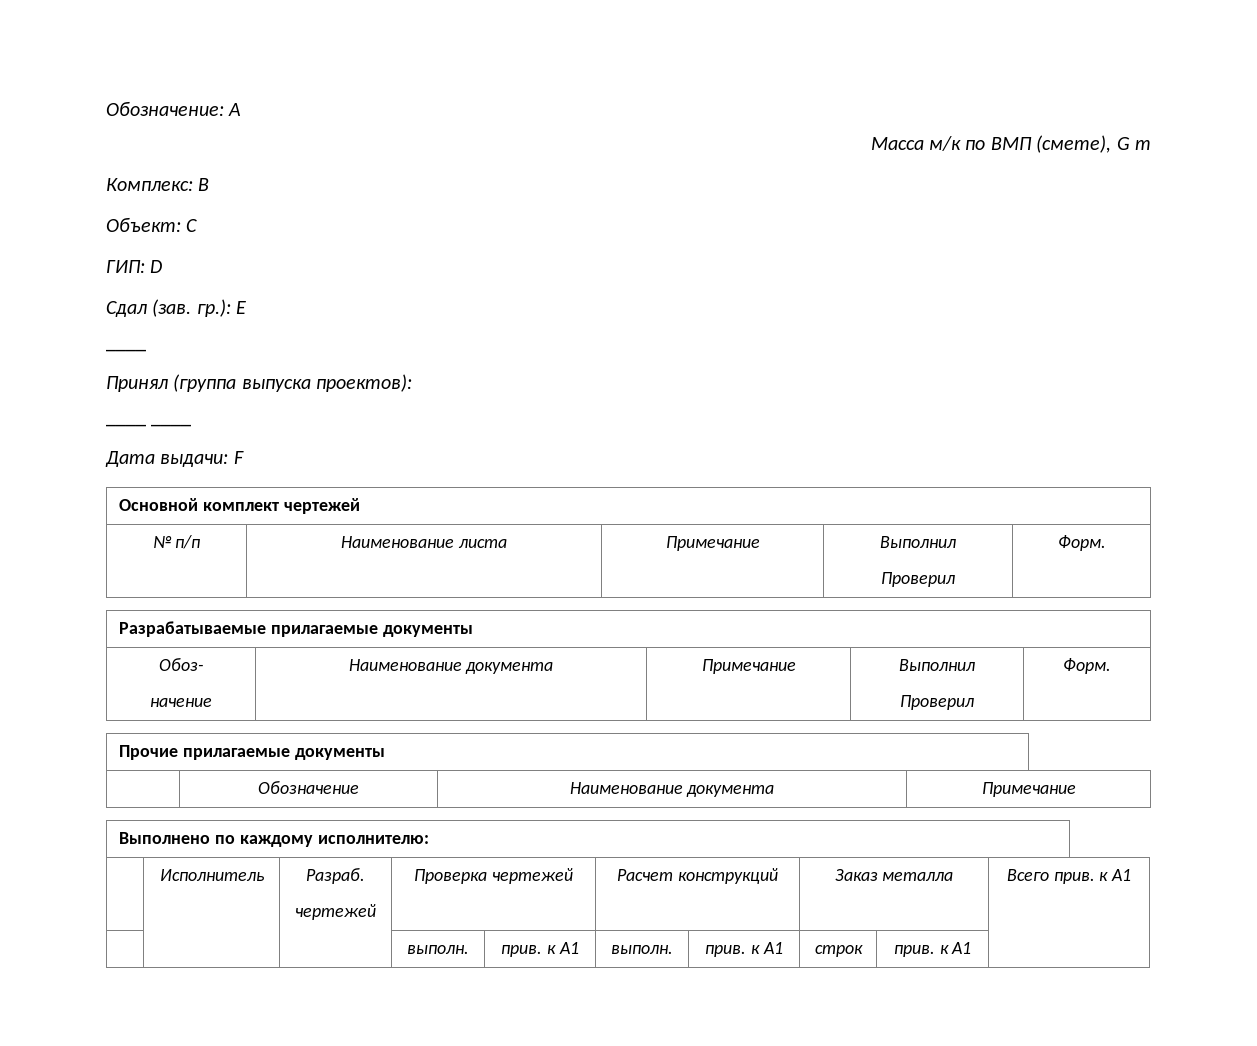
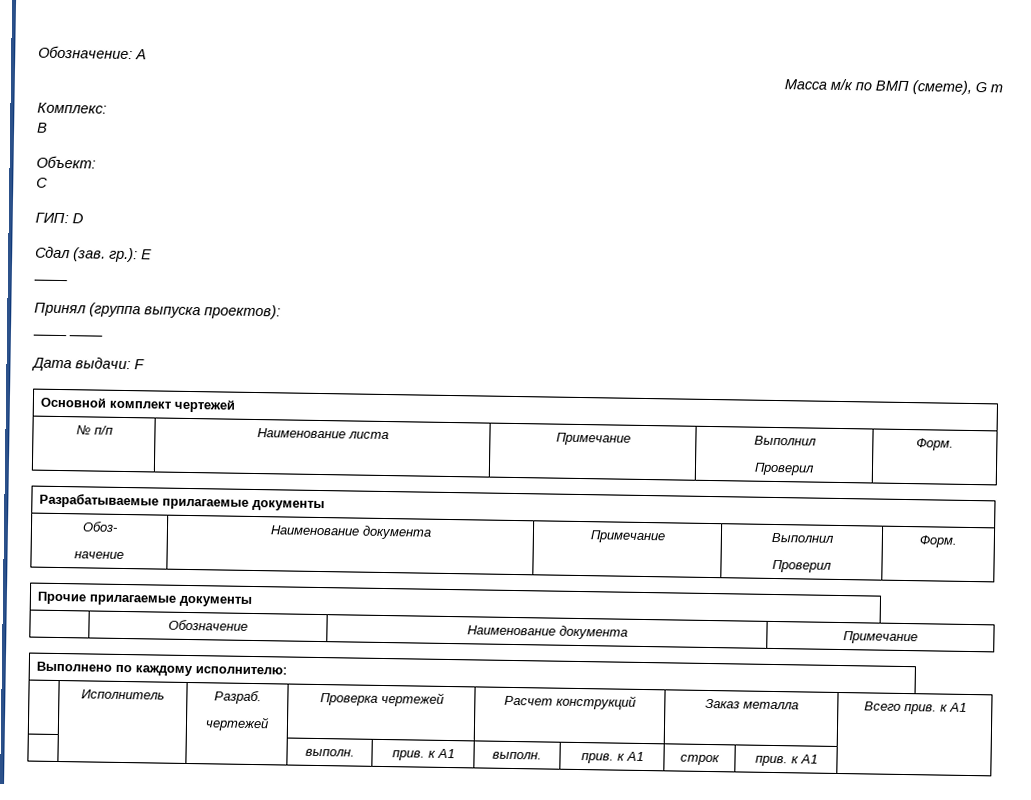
(193, 184) none -> (107, 108) //
(181, 224) none -> (96, 162) //

